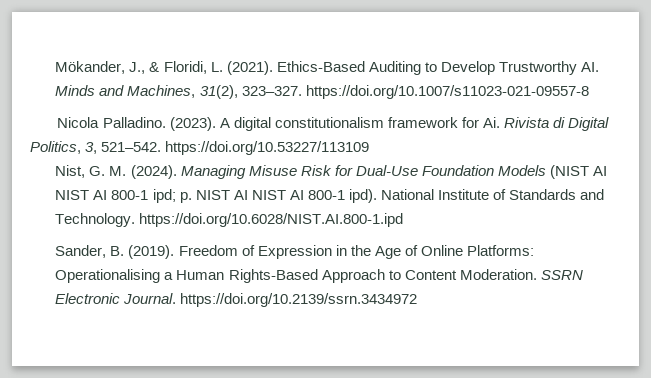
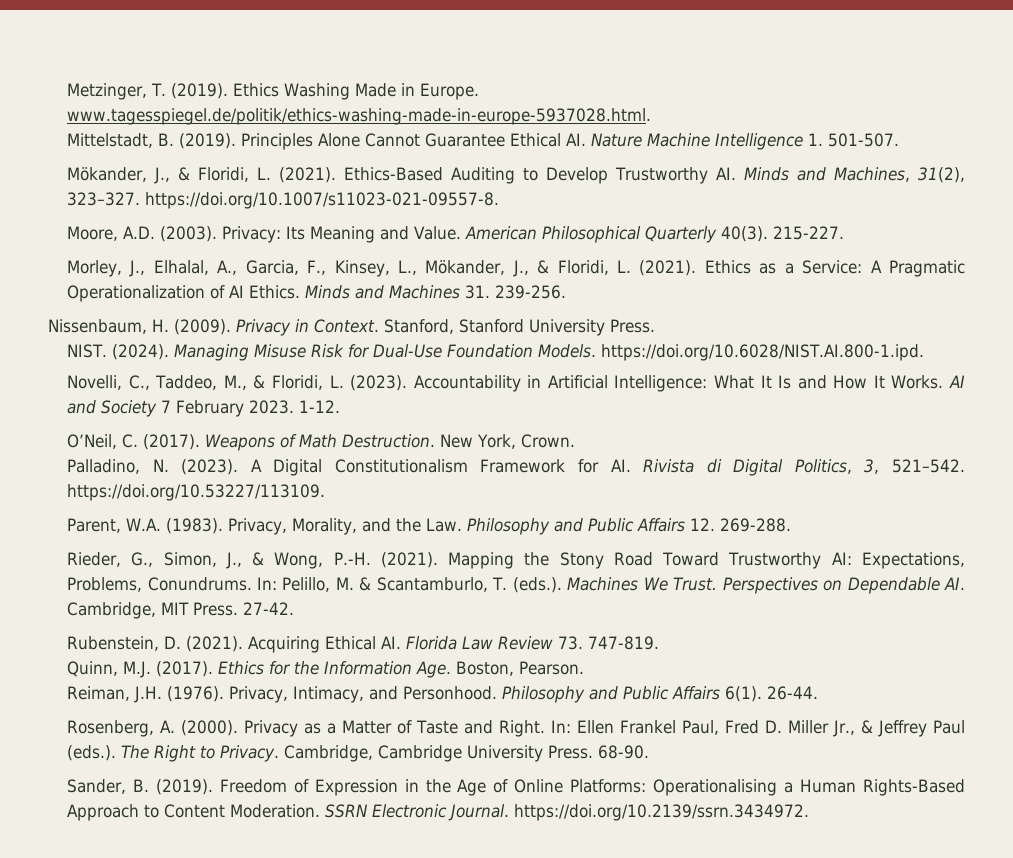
(55, 67) none -> [67,83,480,100] [67,108,652,125] [67,133,900,150] Metzinger, T. (2019). Ethics Washing Made in Europe. www.tagesspiegel.de/politik/ethics-washing-made-in-europe-5937028.html. // Mittelstadt, B. (2019). Principles Alone Cannot Guarantee Ethical AI. Nature Machine Intelligence 1. 501-507. //
[305,85,589,99] [57,117,610,131] [30,141,370,155] [55,165,127,178] https://doi.org/10.1007/s11023-021-09557-8 // Nicola Palladino. (2023). A digital constitutionalism framework for Ai. Rivista di Digital Politics, 3, 521–542. https://doi.org/10.53227/113109 // Nist, G. M. -> [145,192,500,209] [67,226,845,243] [67,260,965,277] [67,285,567,302] [48,319,655,336] [67,344,108,358] https://doi.org/10.1007/s11023-021-09557-8. // Moore, A.D. (2003). Privacy: Its Meaning and Value. American Philosophical Quarterly 40(3). 215-227. // Morley, J., Elhalal, A., Garcia, F., Kinsey, L., Mökander, J., & Floridi, L. (2021). Ethics as a Service: A Pragmatic Operationalization of AI Ethics. Minds and Machines 31. 239-256. // Nissenbaum, H. (2009). Privacy in Context. Stanford, Stanford University Press. // NIST.
[497,165,607,179] [55,189,605,203] [55,213,404,227] Models (NIST AI NIST AI 800-1 ipd; p. NIST AI NIST AI 800-1 ipd). National Institute of Standards and Technology. https://doi.org/10.6028/NIST.AI.800-1.ipd -> [538,344,925,361] [67,375,965,392] [67,400,341,417] [67,434,576,451] [67,459,965,476] [67,484,326,501] [67,518,792,535] [67,552,966,569] [67,577,966,594] [67,602,295,619] [67,636,660,653] [67,661,585,678] [67,686,819,703] [67,720,966,737] [67,745,650,762] Models. https://doi.org/10.6028/NIST.AI.800-1.ipd. // Novelli, C., Taddeo, M., & Floridi, L. (2023). Accountability in Artificial Intelligence: What It Is and How It Works. AI and Society 7 February 2023. 1-12. // O’Neil, C. (2017). Weapons of Math Destruction. New York, Crown. // Palladino, N. (2023). A Digital Constitutionalism Framework for AI. Rivista di Digital Politics, 3, 521–542. https://doi.org/10.53227/113109. // Parent, W.A. (1983). Privacy, Morality, and the Law. Philosophy and Public Affairs 12. 269-288. // Rieder, G., Simon, J., & Wong, P.-H. (2021). Mapping the Stony Road Toward Trustworthy AI: Expectations, Problems, Conundrums. In: Pelillo, M. & Scantamburlo, T. (eds.). Machines We Trust. Perspectives on Dependable AI. Cambridge, MIT Press. 27-42. // Rubenstein, D. (2021). Acquiring Ethical AI. Florida Law Review 73. 747-819. // Quinn, M.J. (2017). Ethics for the Information Age. Boston, Pearson. // Reiman, J.H. (1976). Privacy, Intimacy, and Personhood. Philosophy and Public Affairs 6(1). 26-44. // Rosenberg, A. (2000). Privacy as a Matter of Taste and Right. In: Ellen Frankel Paul, Fred D. Miller Jr., & Jeffrey Paul (eds.). The Right to Privacy. Cambridge, Cambridge University Press. 68-90.
[180,293,418,307] https://doi.org/10.2139/ssrn.3434972 -> [514,804,810,821] https://doi.org/10.2139/ssrn.3434972.

